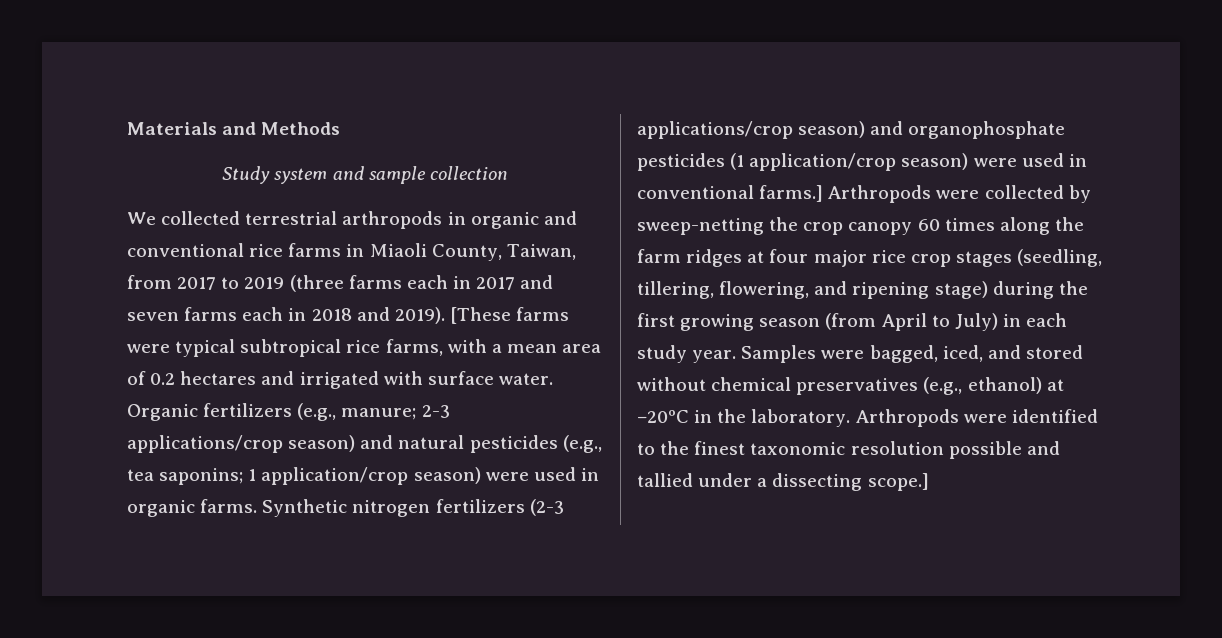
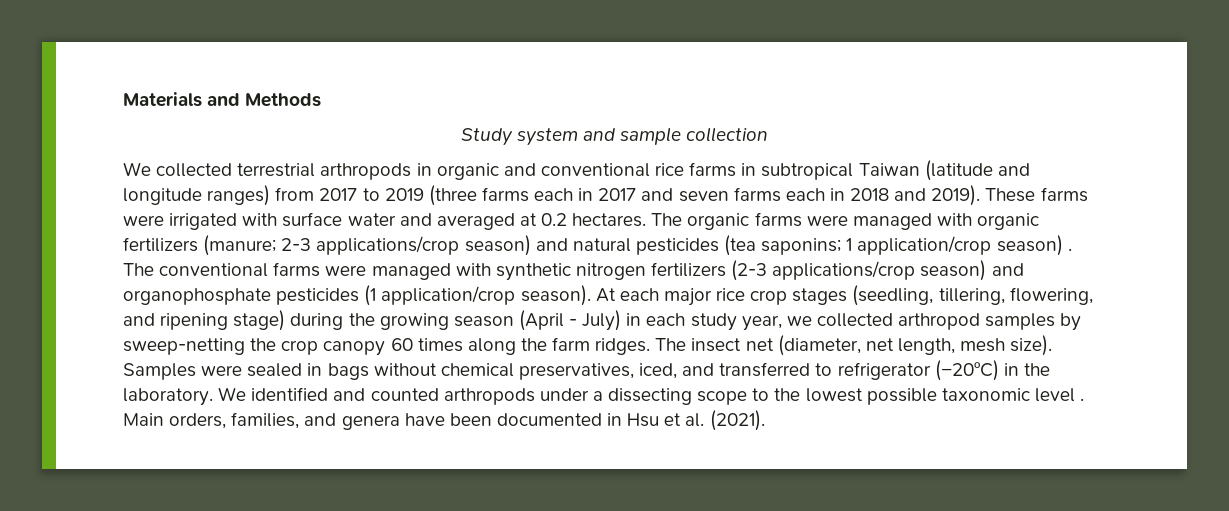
[369,243,576,261] Miaoli County, Taiwan, -> [761,160,1030,181] [123,185,271,206] subtropical Taiwan (latitude and longitude ranges)
[449,307,570,324] [127,339,602,357] [127,371,553,389] [127,403,417,421] [These farms were typical subtropical rice farms, with a mean area of 0.2 hectares and irrigated with surface water. Organic fertilizers (e.g., manure; -> [985,187,1088,202] [123,212,1040,230] [123,235,277,256] These farms were irrigated with surface water and averaged at 0.2 hectares. The organic farms were managed with organic fertilizers (manure;
[562,435,602,453] [127,469,154,481] (e.g., tea -> [724,235,757,256] (tea
[485,467,599,481] [127,499,348,517] were used in organic farms. Synthetic -> [1067,248,1072,251] [123,262,571,281] . The conventional farms were managed with synthetic
[901,153,1087,170] [637,185,1091,203] [637,217,1084,235] [637,249,809,267] season) were used in conventional farms.] Arthropods were collected by sweep-netting the crop canopy 60 times along the farm ridges at four -> [520,285,659,306] season). At each
[637,313,675,327] first -> (375, 319) none
[825,313,950,331] (from April to -> [518,310,578,331] (April -
[692,345,1083,363] [637,377,1064,395] [637,409,1098,427] [637,441,1060,459] [637,473,929,491] year. Samples were bagged, iced, and stored without chemical preservatives (e.g., ethanol) at −20ºC in the laboratory. Arthropods were identified to the finest taxonomic resolution possible and tallied under a dissecting scope.] -> [741,313,1082,331] [123,335,1053,356] [123,360,1050,381] [123,387,1085,406] [123,410,765,431] year, we collected arthropod samples by sweep-netting the crop canopy 60 times along the farm ridges. The insect net (diameter, net length, mesh size). Samples were sealed in bags without chemical preservatives, iced, and transferred to refrigerator (−20ºC) in the laboratory. We identified and counted arthropods under a dissecting scope to the lowest possible taxonomic level . Main orders, families, and genera have been documented in Hsu et al. (2021).

